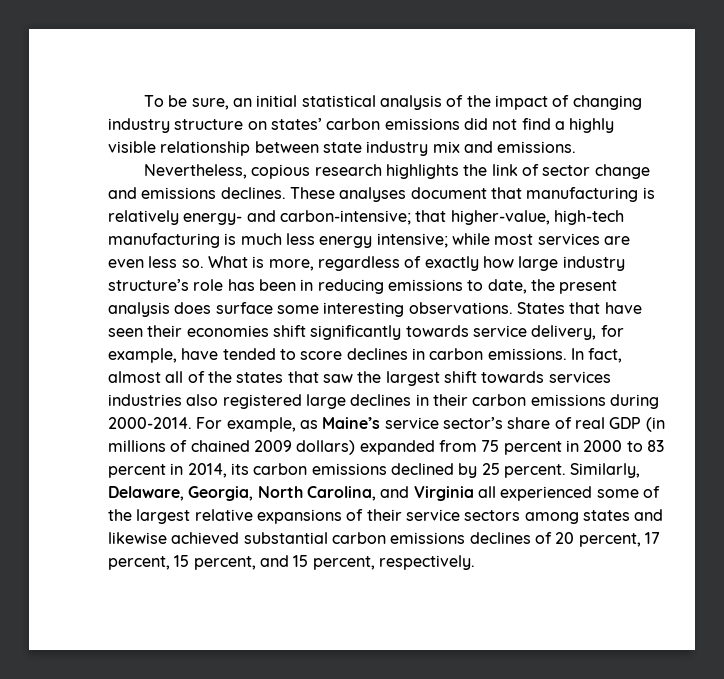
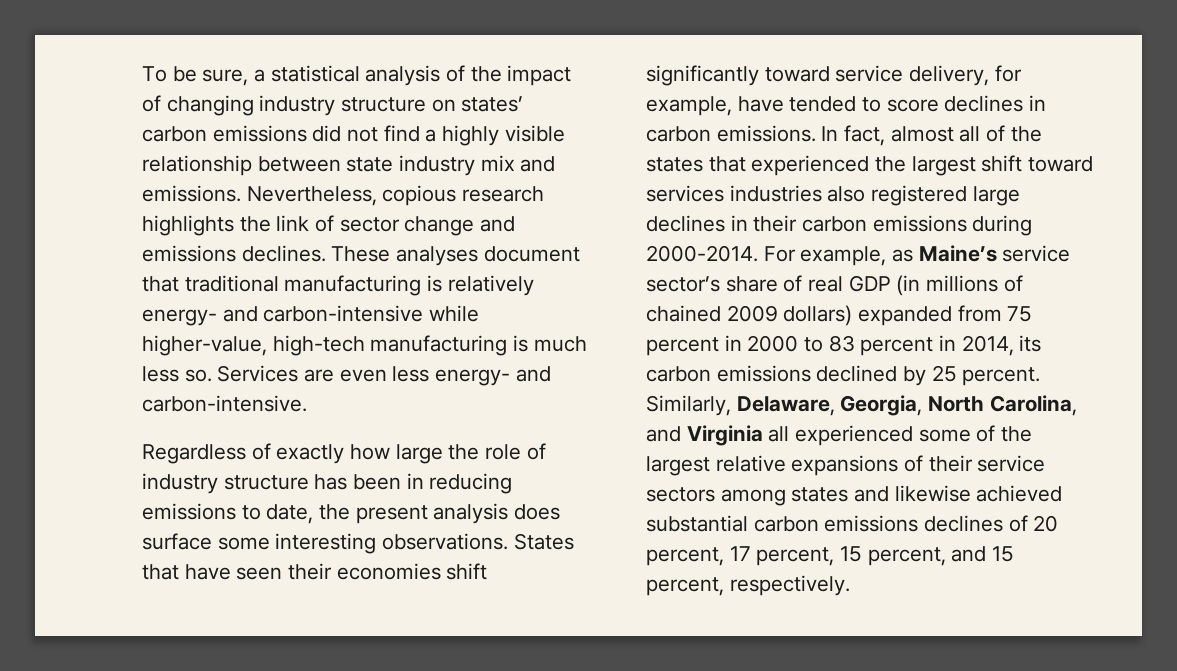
[232,95,298,107] an initial -> [254,69,266,82] a
(577, 147) // -> (241, 193) none
(522, 193) none -> [184,275,279,292] traditional
[279,210,447,225] carbon-intensive; that -> [263,305,480,322] carbon-intensive while
[319,233,630,248] [108,256,625,271] [108,279,224,291] energy intensive; while most services are even less so. What is more, regardless of exactly how large industry structure’s role -> [184,365,551,386] [142,395,307,412] [142,443,546,464] [142,473,309,494] so. Services are even less energy- and carbon-intensive. // Regardless of exactly how large the role of industry structure
[405,325,469,337] towards -> [764,66,830,82] toward
[322,374,353,383] saw -> [751,155,870,176] experienced
[481,371,545,383] towards -> [1028,156,1094,172] toward

